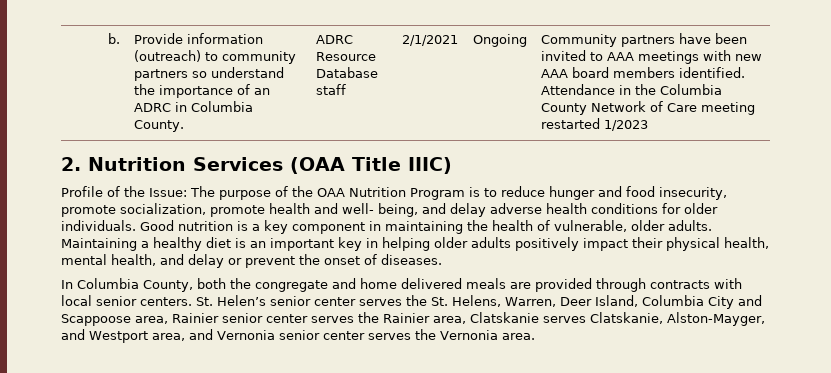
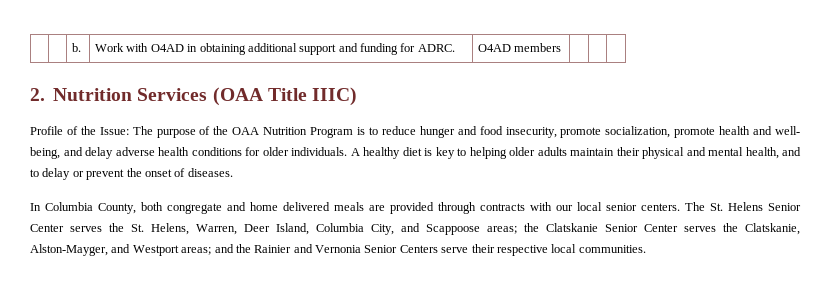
[133,33,263,44] [133,50,296,64] [133,67,284,81] [133,84,270,98] [133,101,253,112] [133,120,184,132] [315,35,353,44] [315,52,376,61] [315,67,378,78] [315,84,346,95] [401,35,458,46] [472,34,527,47] [540,33,747,47] [540,50,762,64] [540,67,745,78] [540,84,722,95] [540,101,755,115] [540,118,648,131] Provide information (outreach) to community partners so understand the importance of an ADRC in Columbia County. | ADRC Resource Database staff | 2/1/2021 | Ongoing | Community partners have been invited to AAA meetings with new AAA board members identified. Attendance in the Columbia County Network of Care meeting restarted 1/2023 -> [95,43,455,55] [478,43,562,52] Work with O4AD in obtaining additional support and funding for ADRC. | O4AD members | | |
[140,220,712,234] [61,237,378,251] Good nutrition is a key component in maintaining the health of vulnerable, older adults. Maintaining a healthy diet is an important key in -> [350,147,466,159] A healthy diet is key to
[515,237,628,251] positively impact -> [570,148,614,156] maintain
[724,237,769,249] health, -> [686,147,706,156] and
(184, 259) none -> [30,169,39,177] to
[230,278,251,289] the -> (163, 206) none
(742, 283) none -> [556,205,573,211] our
[196,295,356,306] St. Helen’s senior center -> [685,202,801,211] [30,224,64,232] The St. Helens Senior Center
[708,296,734,309] City -> [371,224,394,235] City,
[135,312,765,326] [61,329,535,343] area, Rainier senior center serves the Rainier area, Clatskanie serves Clatskanie, Alston-Mayger, and Westport area, and Vernonia senior center serves the Vernonia area. -> [487,223,800,235] [30,244,646,256] areas; the Clatskanie Senior Center serves the Clatskanie, Alston-Mayger, and Westport areas; and the Rainier and Vernonia Senior Centers serve their respective local communities.

